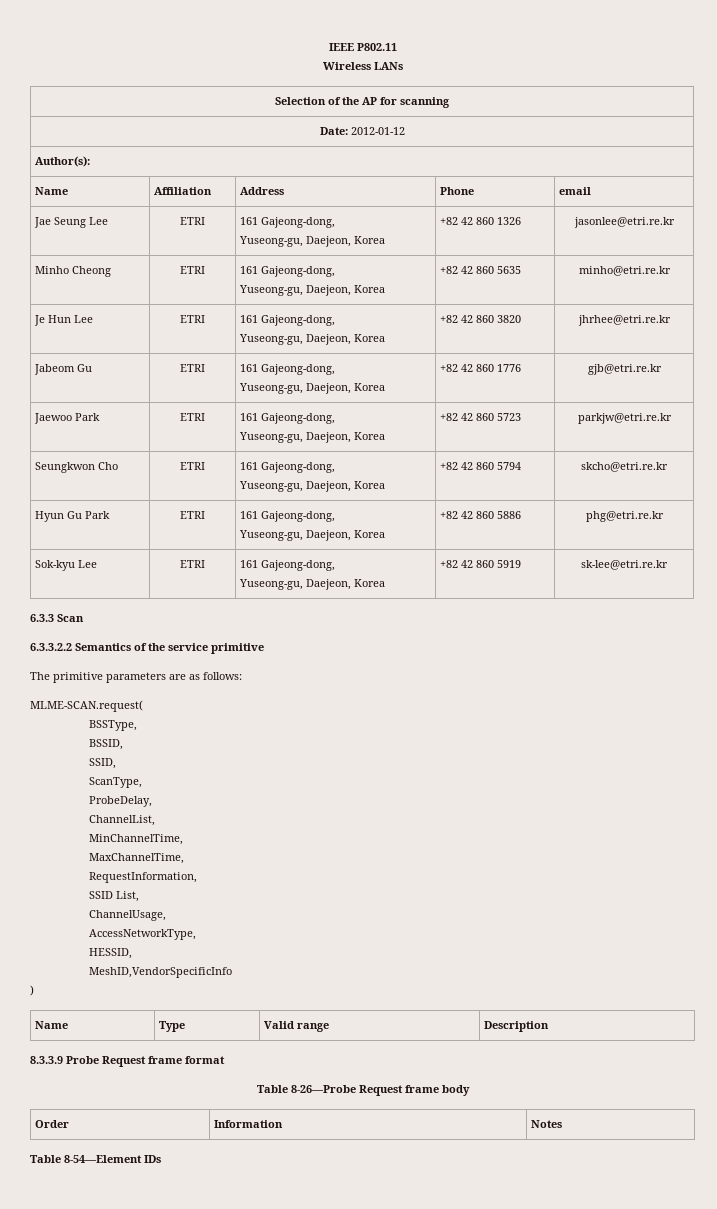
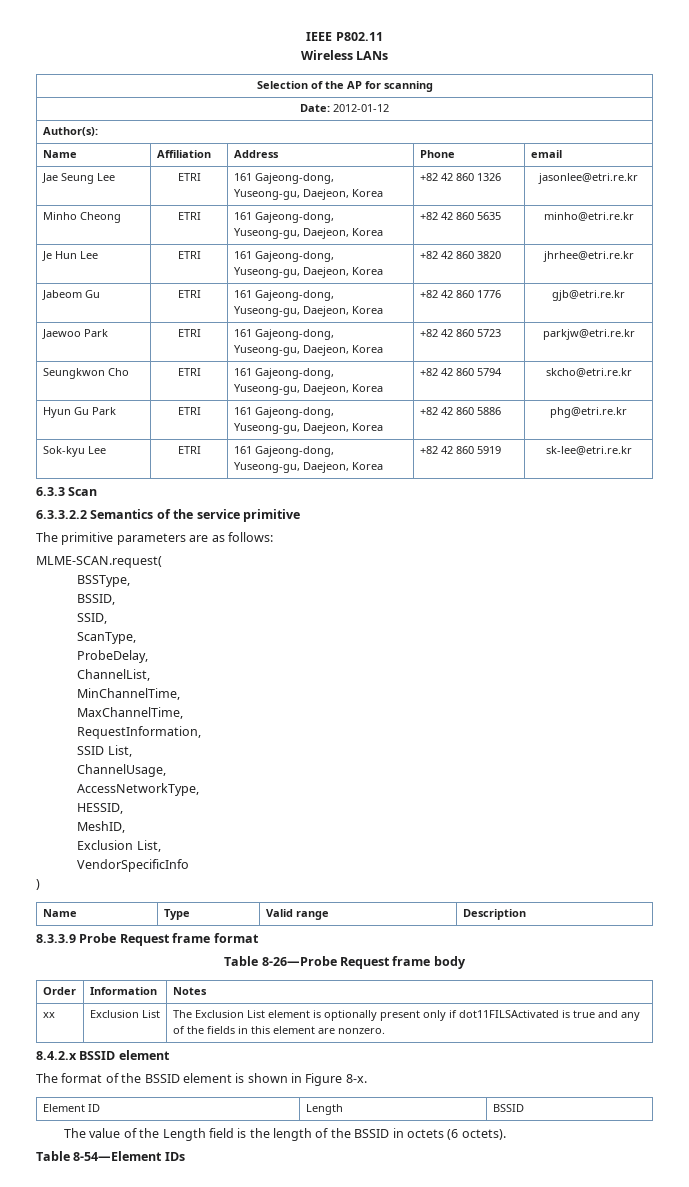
[89,967,233,978] MeshID,VendorSpecificInfo -> [77,821,126,833] [77,840,161,852] [77,859,190,872] MeshID, // Exclusion List, // VendorSpecificInfo
(562, 1124) none -> [42,1012,55,1018] [89,1010,160,1018] [172,1010,640,1021] [172,1026,385,1034] [36,1050,170,1060] [36,1073,367,1086] [42,1104,100,1112] [305,1104,343,1115] [492,1104,524,1112] [64,1128,506,1141] // xx | Exclusion List | The Exclusion List element is optionally present only if dot11FILSActivated is true and any of the fields in this element are nonzero. // 8.4.2.x BSSID element // The format of the BSSID element is shown in Figure 8-x. // Element ID | Length | BSSID // The value of the Length field is the length of the BSSID in octets (6 octets).

